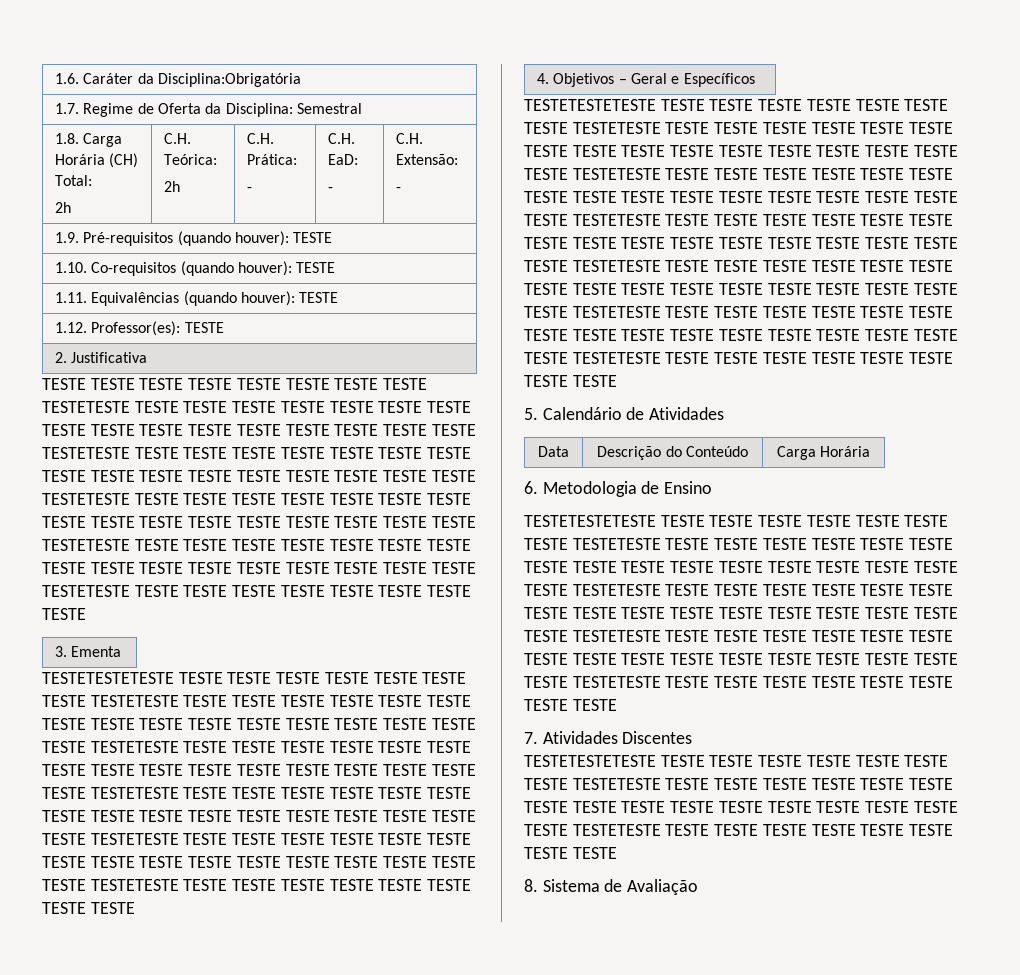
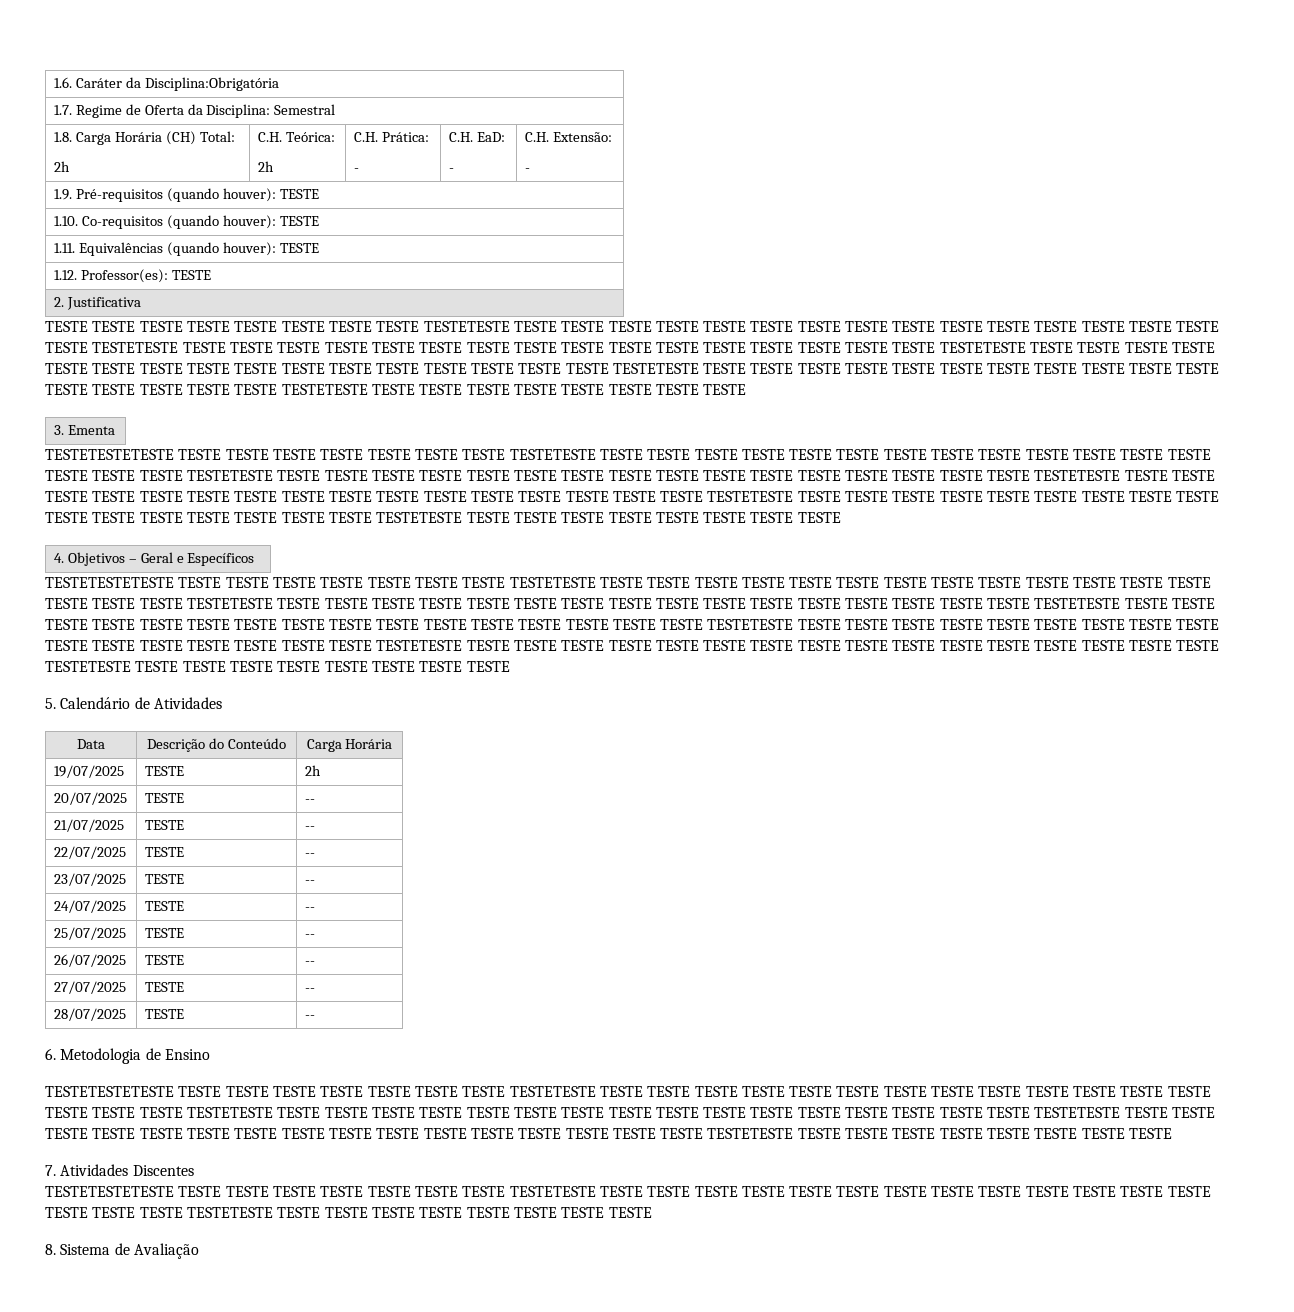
(871, 451) none -> [53,765,124,778] [144,766,184,776] [304,765,321,776] [53,792,127,805] [144,793,184,803] [304,799,315,803] [53,819,124,832] [144,820,184,830] [304,826,315,830] [53,846,126,859] [144,847,184,857] [304,853,315,857] [53,873,126,886] [144,874,184,884] [304,880,315,884] [53,900,126,913] [144,901,184,911] [304,907,315,911] [53,927,126,940] [144,928,184,938] [304,934,315,938] [53,954,126,967] [144,955,184,965] [304,961,315,965] [53,981,126,994] [144,982,184,992] [304,988,315,992] [53,1008,126,1021] [144,1009,184,1019] [304,1015,315,1019] // 19/07/2025 | TESTE | 2h // 20/07/2025 | TESTE | -- // 21/07/2025 | TESTE | -- // 22/07/2025 | TESTE | -- // 23/07/2025 | TESTE | -- // 24/07/2025 | TESTE | -- // 25/07/2025 | TESTE | -- // 26/07/2025 | TESTE | -- // 27/07/2025 | TESTE | -- // 28/07/2025 | TESTE | --

